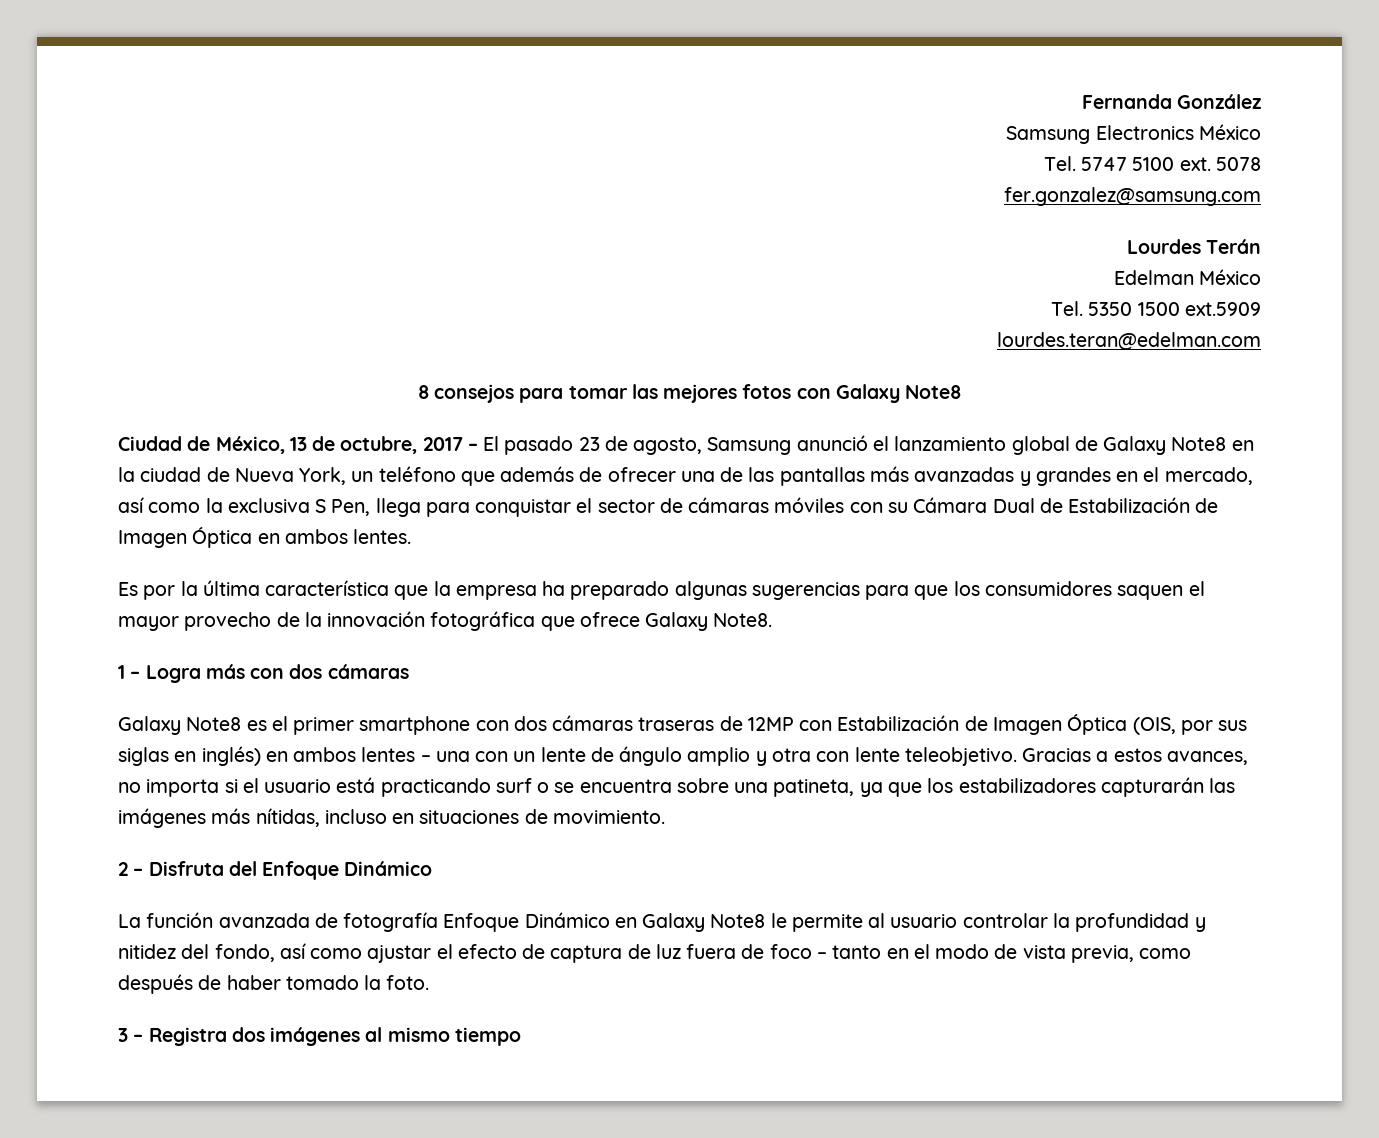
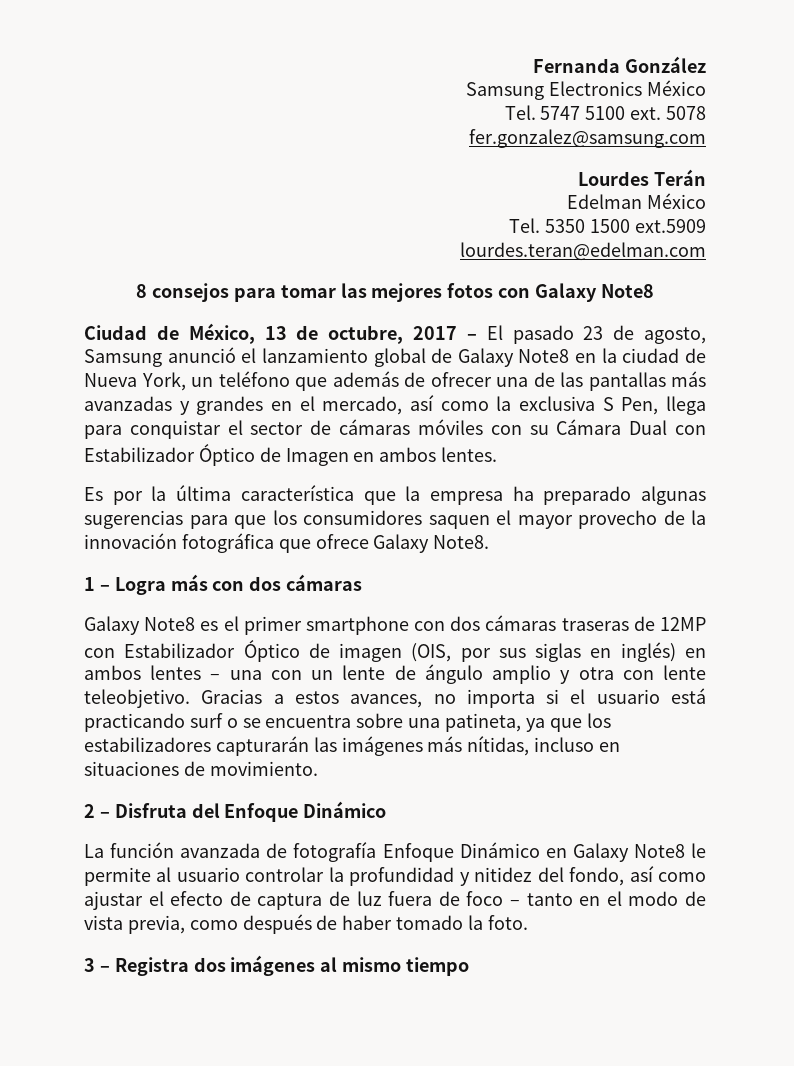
[1039,497,1219,513] [118,527,253,548] de Estabilización de Imagen Óptica -> [675,425,706,435] [84,443,349,466] con Estabilizador Óptico de Imagen
[837,714,1128,735] Estabilización de Imagen Óptica -> [124,639,403,662] Estabilizador Óptico de imagen

